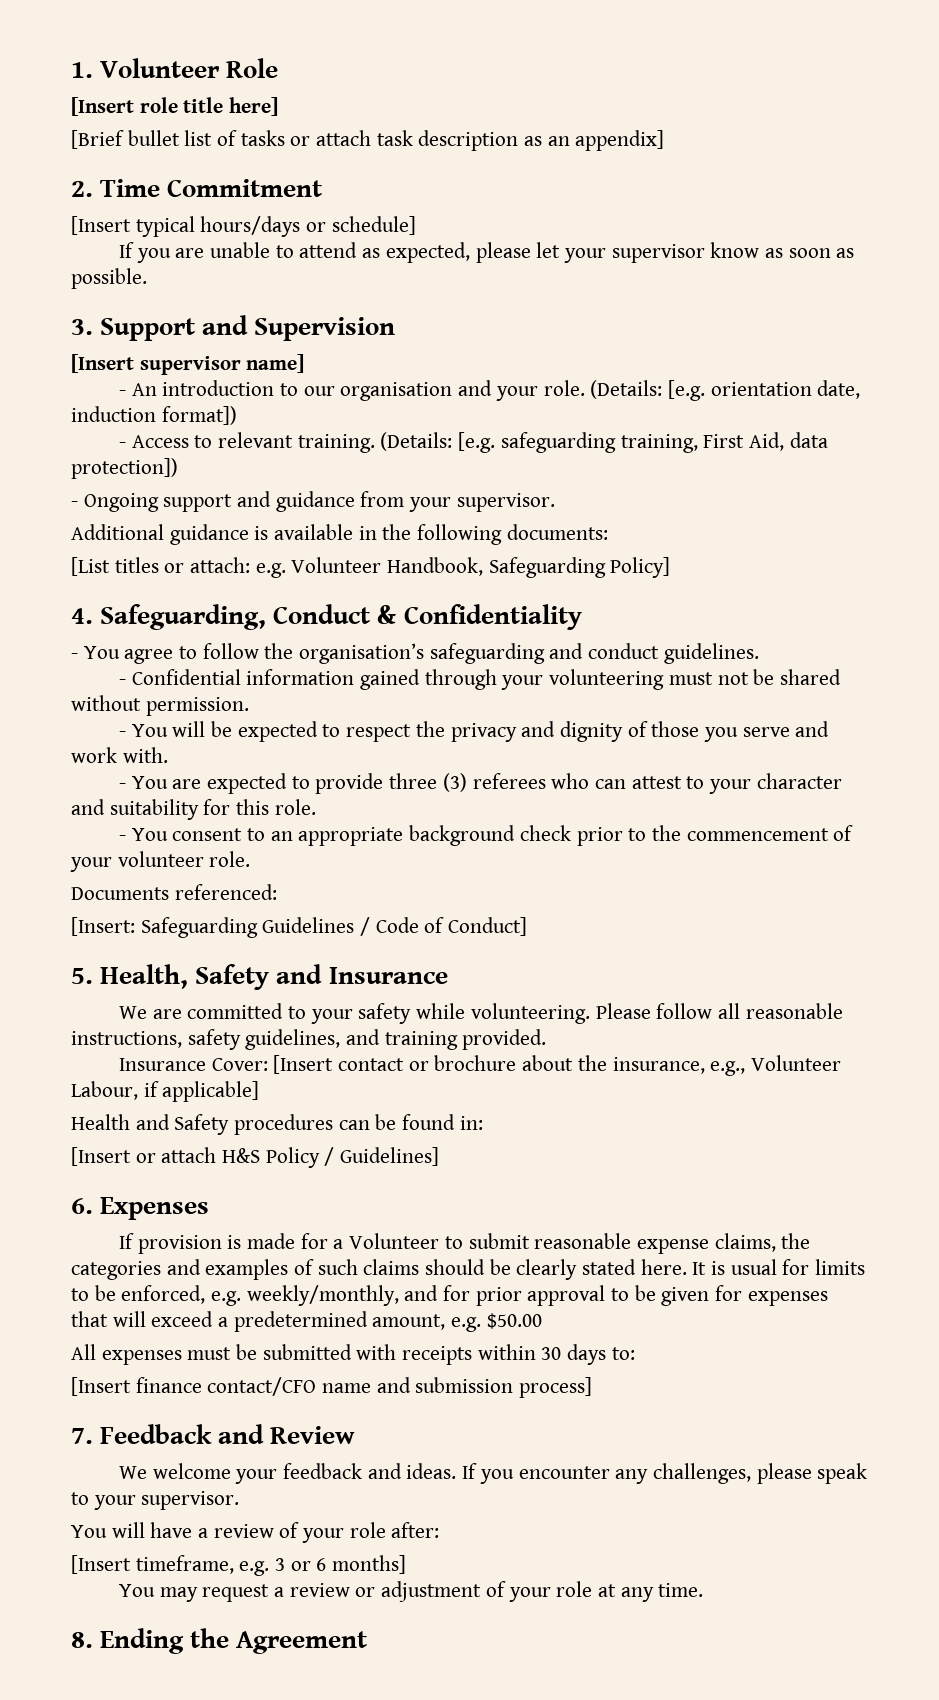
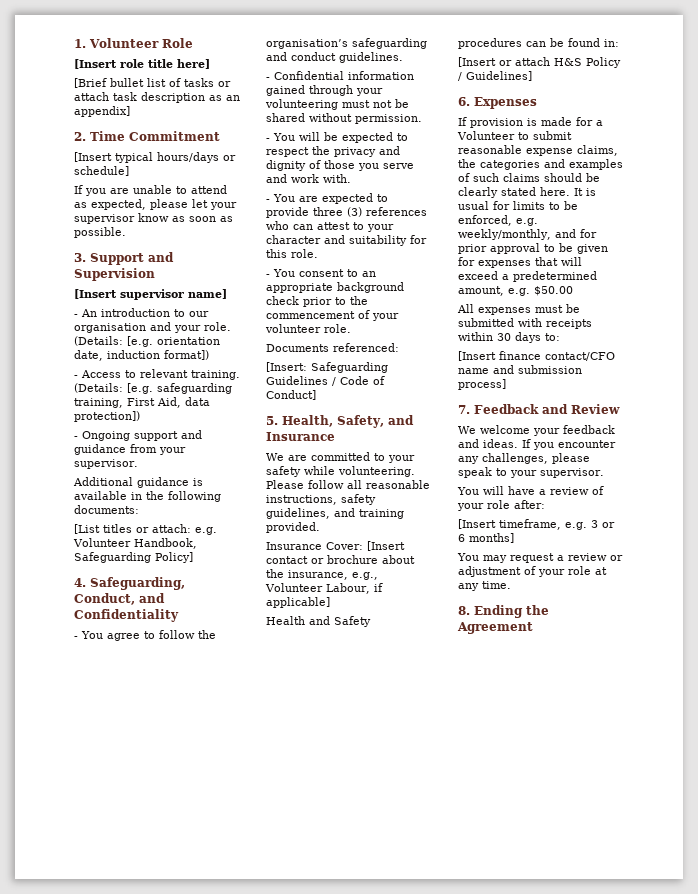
[273,604,397,624] Conduct & -> [74,593,165,605] Conduct, and
[472,773,546,789] referees -> [366,207,427,216] references
[195,964,270,990] Safety -> [337,415,384,428] Safety,

